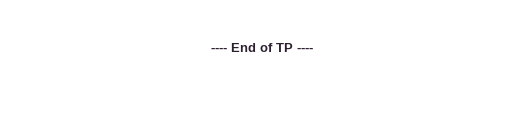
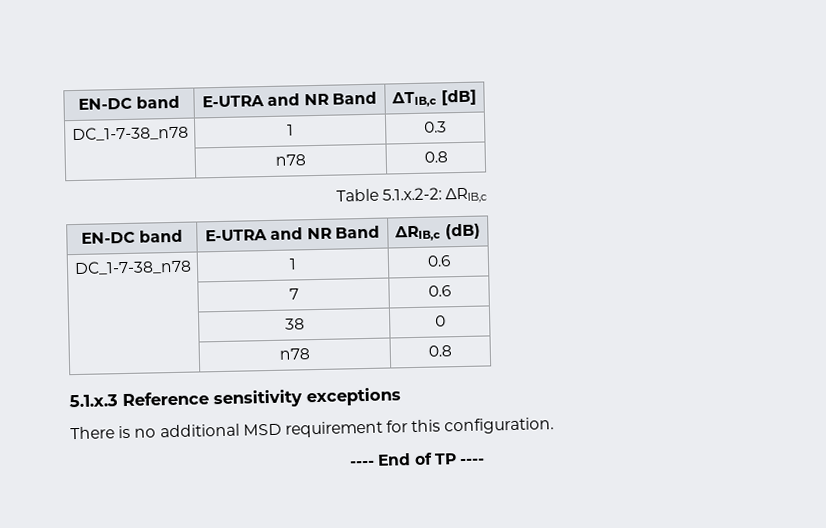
(211, 49) none -> [78,95,180,110] [202,91,377,108] [391,89,477,108] [71,125,189,142] [287,124,294,136] [424,121,447,133] [275,154,306,166] [423,151,448,163] [335,187,488,204] [81,229,183,244] [205,225,380,242] [394,223,481,242] [73,259,192,276] [289,258,297,270] [426,255,451,267] [288,288,299,300] [427,285,451,297] [284,318,305,330] [434,315,446,327] [279,348,310,360] [428,345,452,357] [69,387,401,409] [70,417,555,440] EN-DC band | E-UTRA and NR Band | ΔTIB,c [dB] // DC_1-7-38_n78 | 1 | 0.3 // | n78 | 0.8 // Table 5.1.x.2-2: ΔRIB,c // EN-DC band | E-UTRA and NR Band | ΔRIB,c (dB) // DC_1-7-38_n78 | 1 | 0.6 // | 7 | 0.6 // | 38 | 0 // | n78 | 0.8 // 5.1.x.3 Reference sensitivity exceptions // There is no additional MSD requirement for this configuration. //

